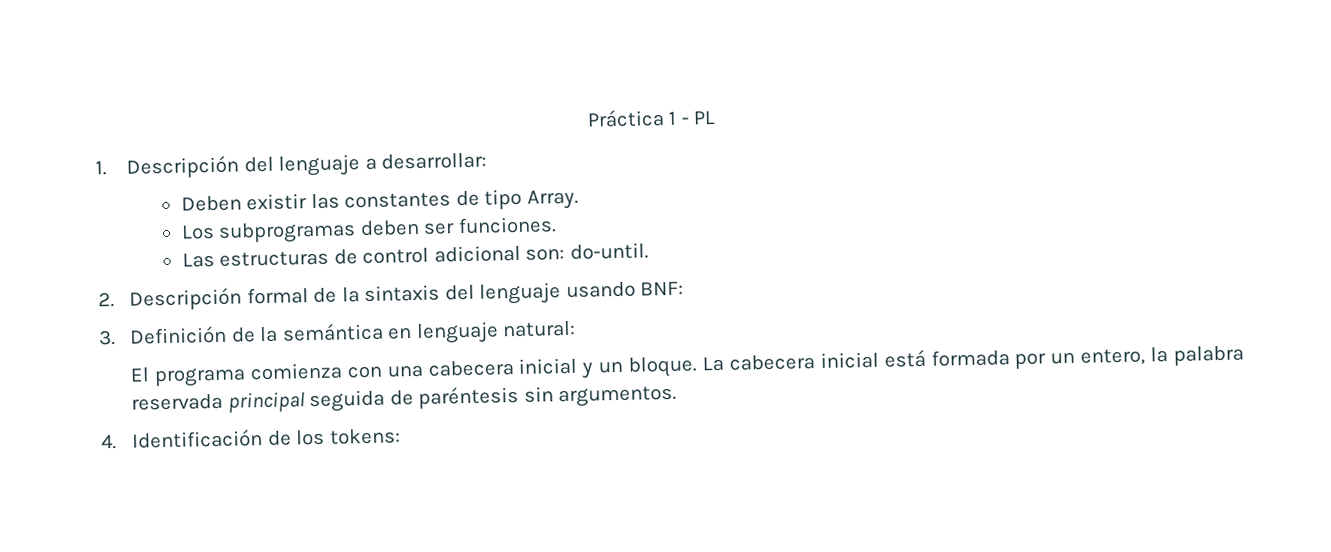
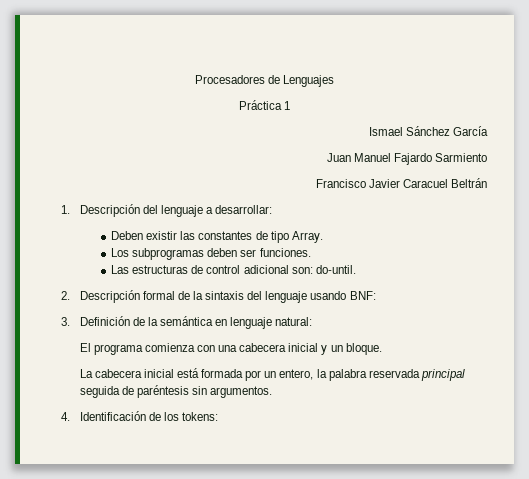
(586, 118) none -> [194,75,335,87] Procesadores de Lenguajes //
[680,110,716,125] - PL -> [368,126,488,136] [326,153,488,165] [315,178,488,188] // Ismael Sánchez García // Juan Manuel Fajardo Sarmiento // Francisco Javier Caracuel Beltrán
(699, 367) none -> (382, 349) //

